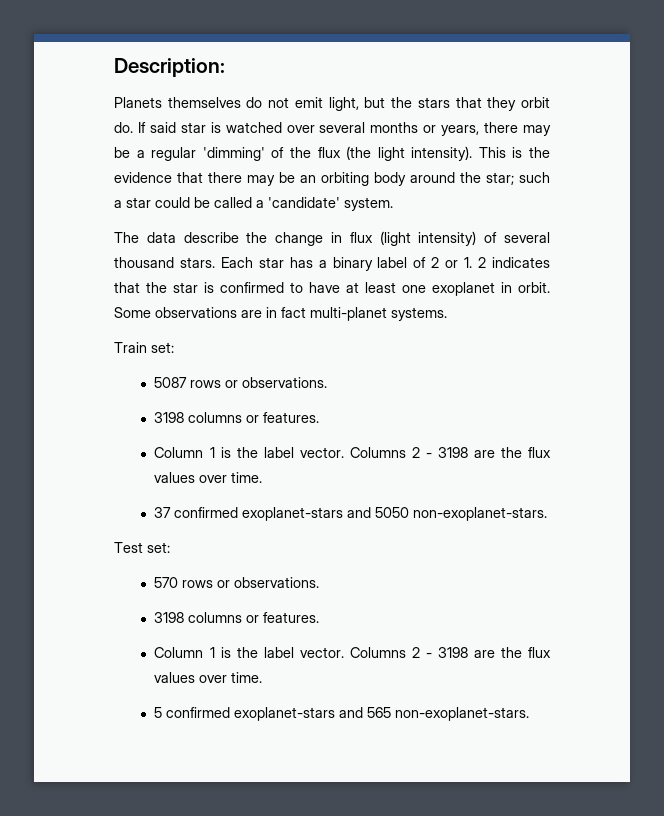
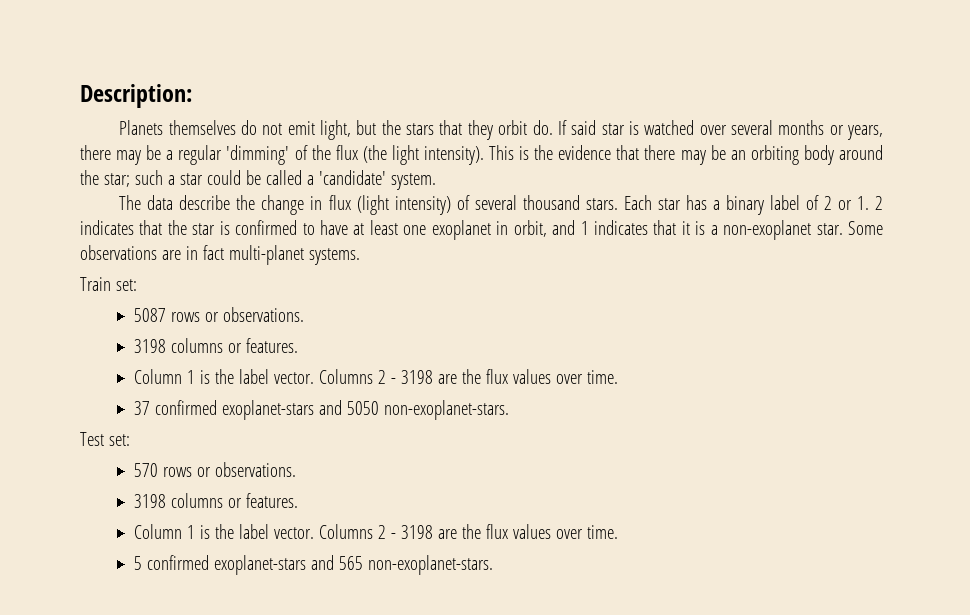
[518,282,550,293] orbit. -> [513,220,843,240] orbit, and 1 indicates that it is a non-exoplanet star.

